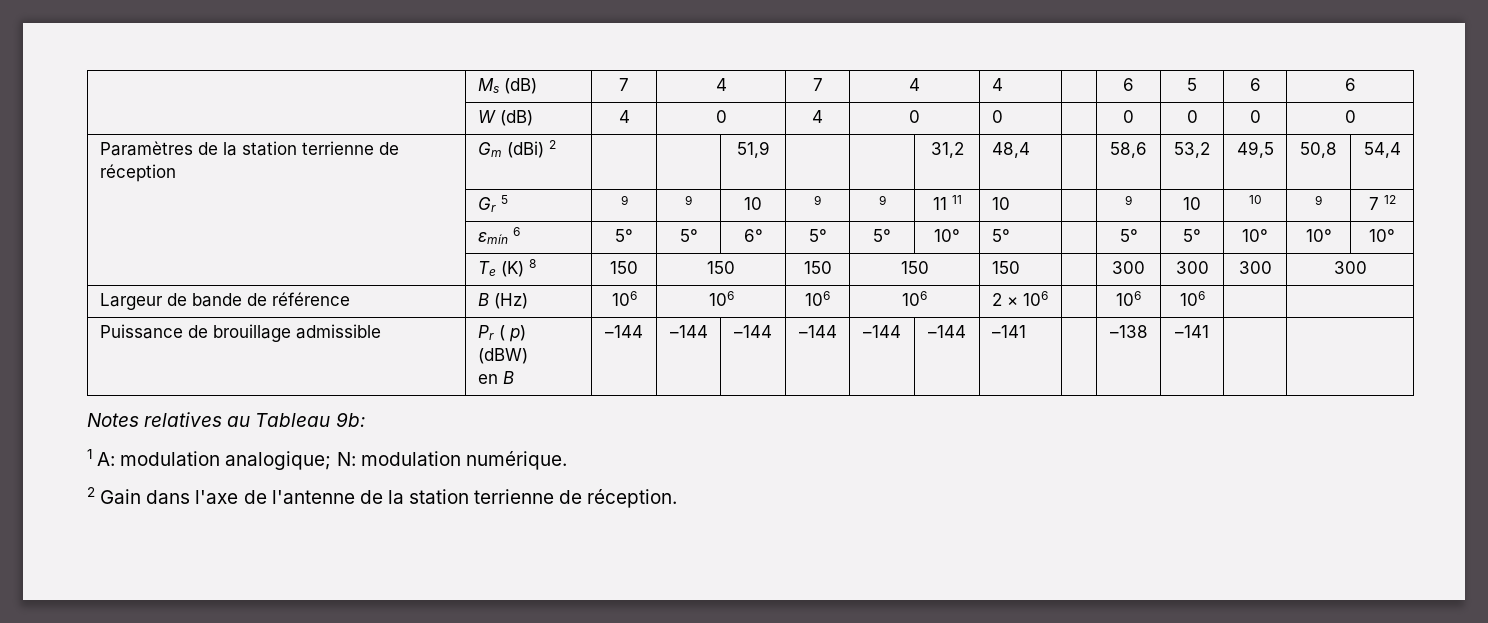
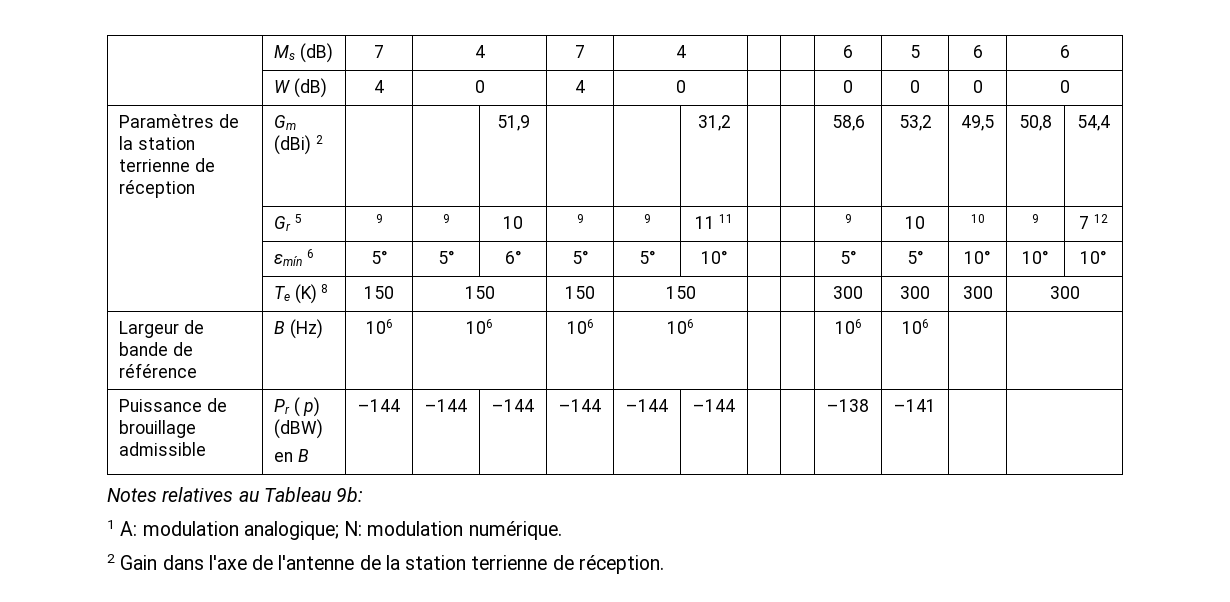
[991,78,1003,91] 4 -> (686, 51) none
[991,110,1003,123] 0 -> (686, 86) none
[991,142,1030,158] 48,4 -> (731, 123) none
[991,197,1010,210] 10 -> (734, 218) none
[991,229,1010,242] 5° -> (728, 257) none
[991,261,1020,274] 150 -> (696, 292) none
[991,291,1048,306] 2 × 106 -> (694, 326) none
[991,325,1026,338] –141 -> (735, 405) none

